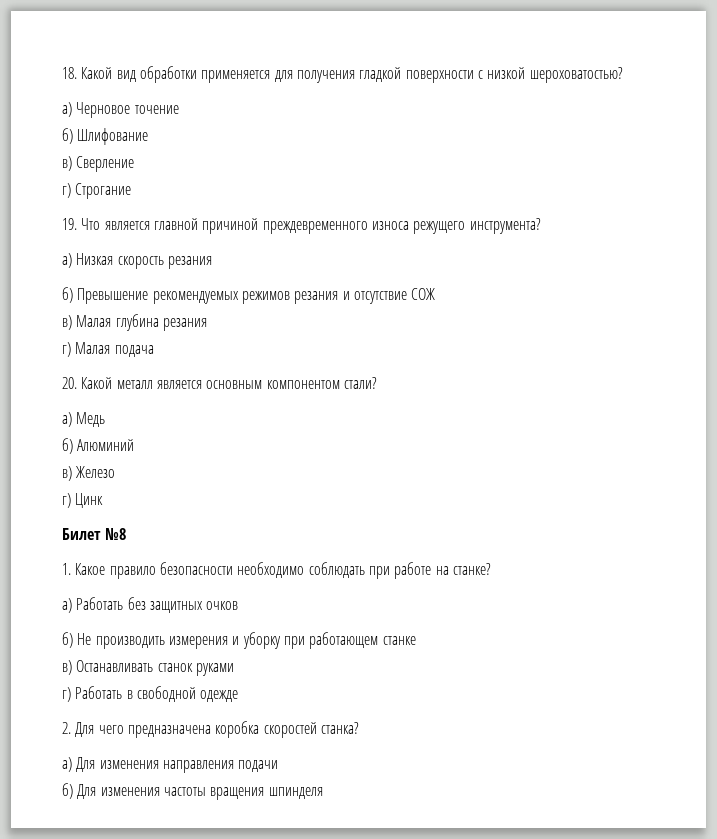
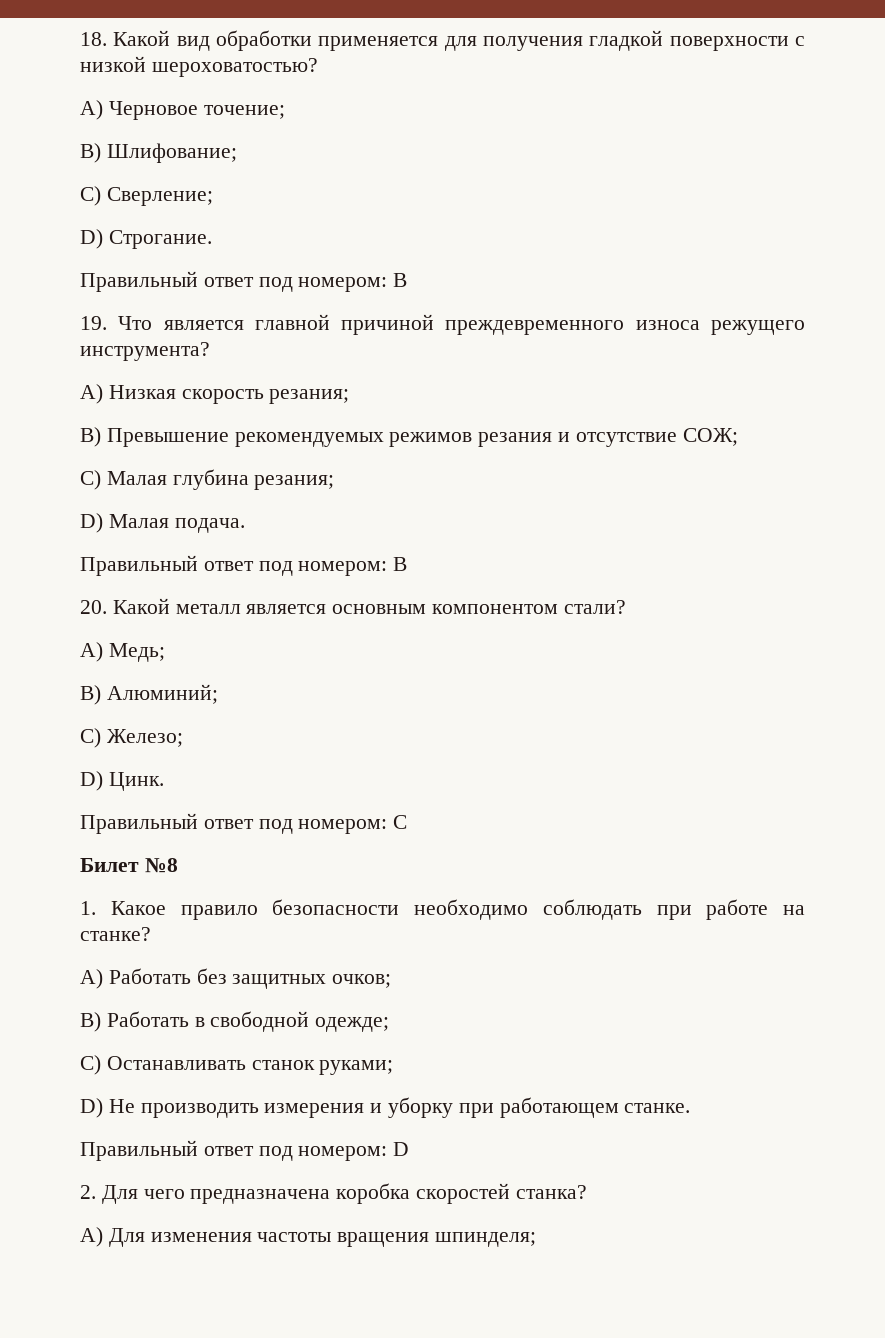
[62,102,179,118] [62,128,149,145] [62,156,135,172] [62,183,132,199] а) Черновое точение // б) Шлифование // в) Сверление // г) Строгание -> [80,100,285,120] [80,143,237,163] [80,186,213,206] [80,229,212,249] [80,271,408,292] A) Черновое точение; // B) Шлифование; // C) Сверление; // D) Строгание. // Правильный ответ под номером: B
[62,253,72,268] а) -> [80,384,103,404] A)
[167,256,212,269] [62,287,73,303] резания // б) -> [269,389,350,404] [80,427,101,447] резания; // B)
[411,288,436,300] [62,314,207,331] [62,342,154,357] СОЖ // в) Малая глубина резания // г) Малая подача -> [682,428,738,446] [80,469,335,490] [80,513,245,533] [80,555,408,576] СОЖ; // C) Малая глубина резания; // D) Малая подача. // Правильный ответ под номером: B
[62,412,106,427] [62,438,135,454] [62,466,116,481] [62,493,104,508] а) Медь // б) Алюминий // в) Железо // г) Цинк -> [80,642,165,662] [80,684,218,705] [80,728,183,748] [80,771,164,791] [80,813,408,834] A) Медь; // B) Алюминий; // C) Железо; // D) Цинк. // Правильный ответ под номером: C
[62,598,72,613] а) -> [80,969,103,989] A)
[206,601,239,610] [62,632,73,648] очков // б) -> [332,974,392,988] [80,1011,390,1032] [80,1055,394,1075] [80,1098,103,1118] очков; // B) Работать в свободной одежде; // C) Останавливать станок руками; // D)
[382,636,416,645] [62,660,234,676] [62,686,239,702] станке // в) Останавливать станок руками // г) Работать в свободной одежде -> [624,1103,691,1113] [80,1140,410,1161] станке. // Правильный ответ под номером: D
[62,757,279,773] [62,783,73,799] а) Для изменения направления подачи // б) -> [80,1227,103,1247] A)
[268,787,323,799] шпинделя -> [435,1232,537,1247] шпинделя;

